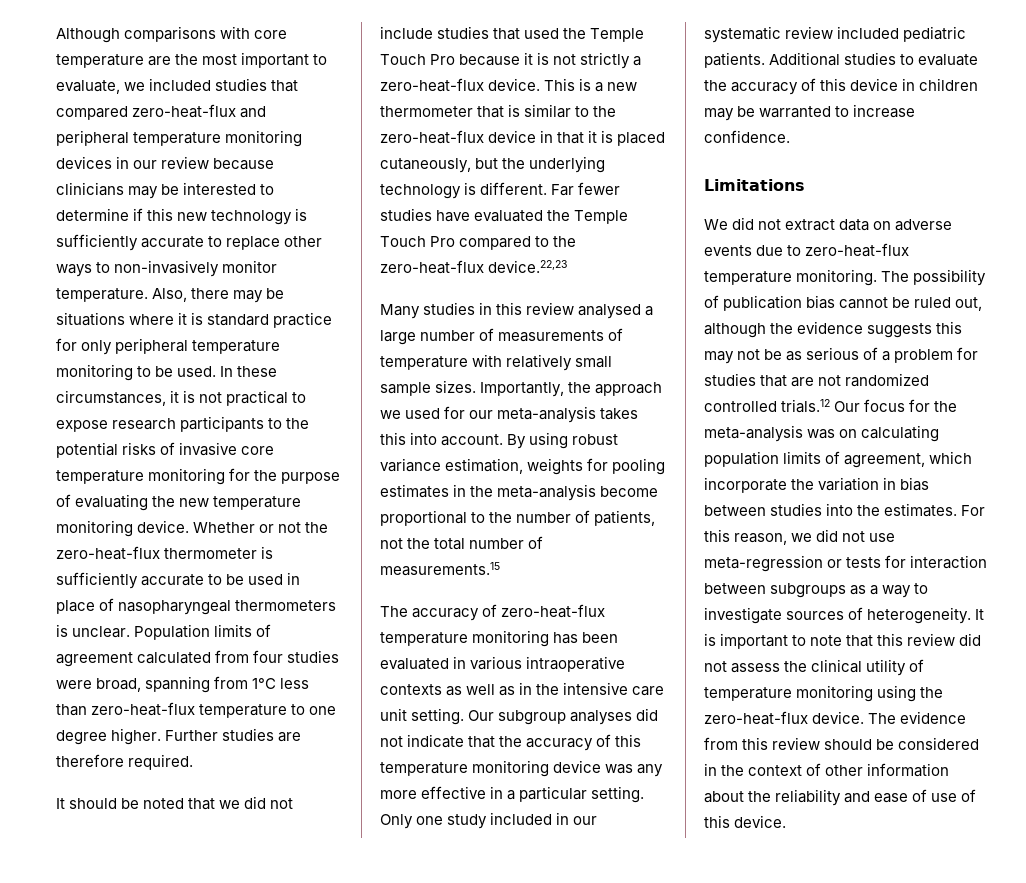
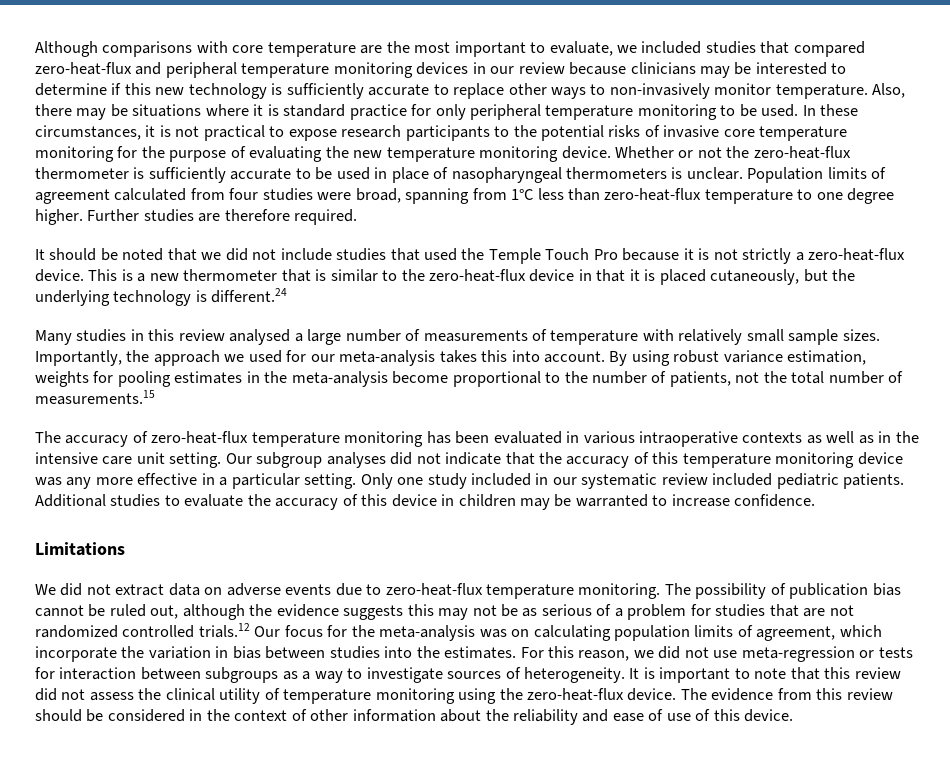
[480,182,621,196] [380,208,629,224] [380,236,577,250] [380,260,568,274] different. Far fewer studies have evaluated the Temple Touch Pro compared to the zero-heat-flux device.22,23 -> [211,288,288,303] different.24

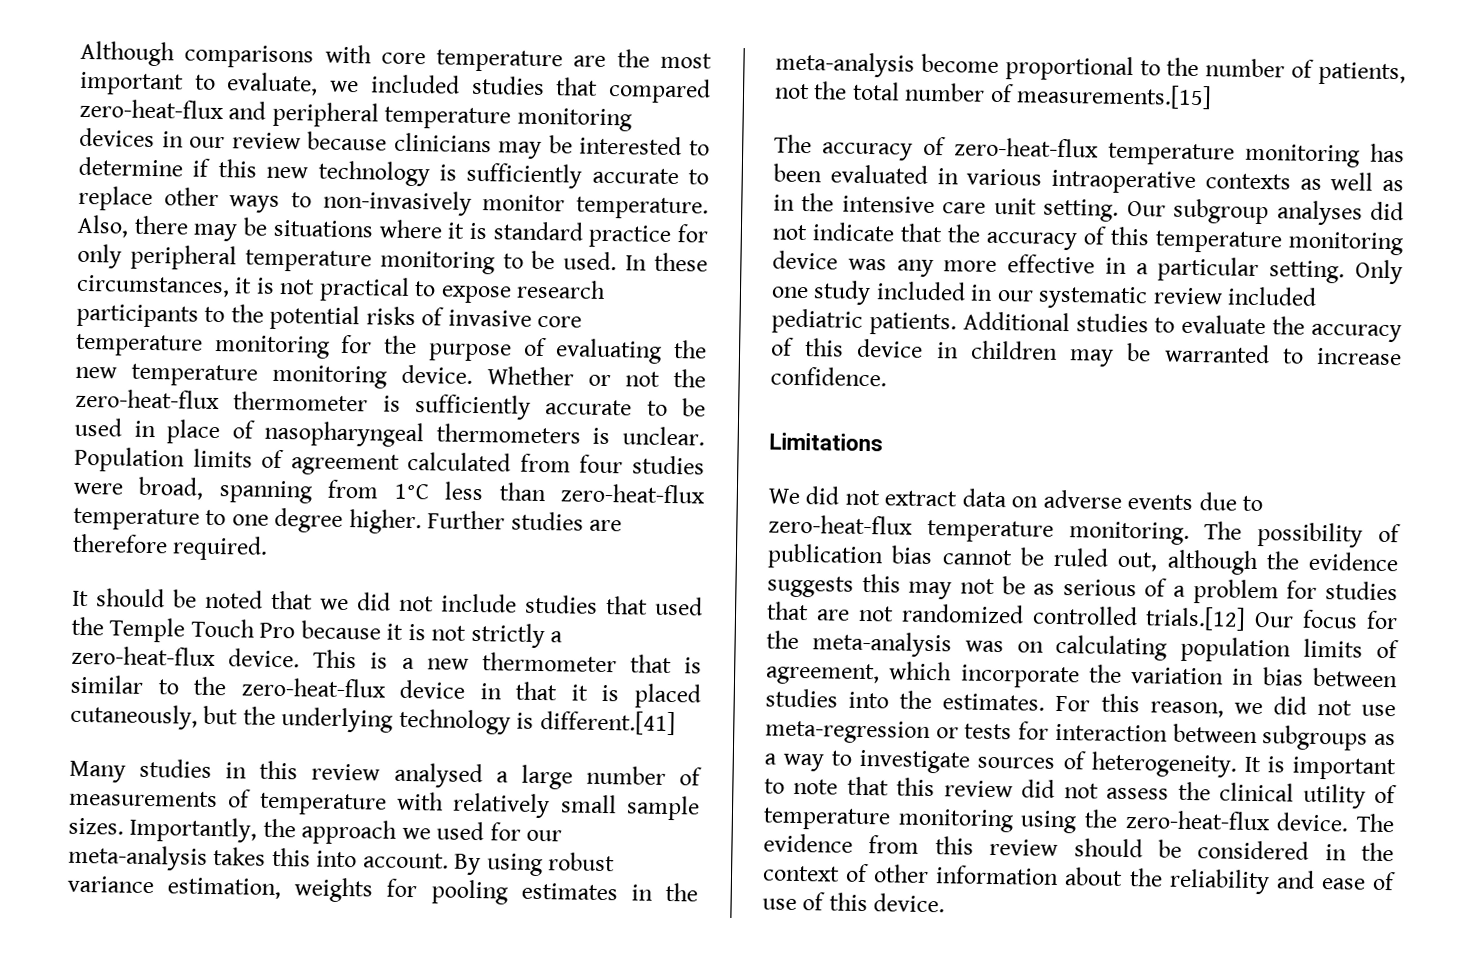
[211,288,288,303] different.24 -> [539,710,676,736] different.[41]
[35,390,155,405] measurements.15 -> [1016,83,1213,110] measurements.[15]
[198,623,250,638] trials.12 -> [1145,606,1247,631] trials.[12]

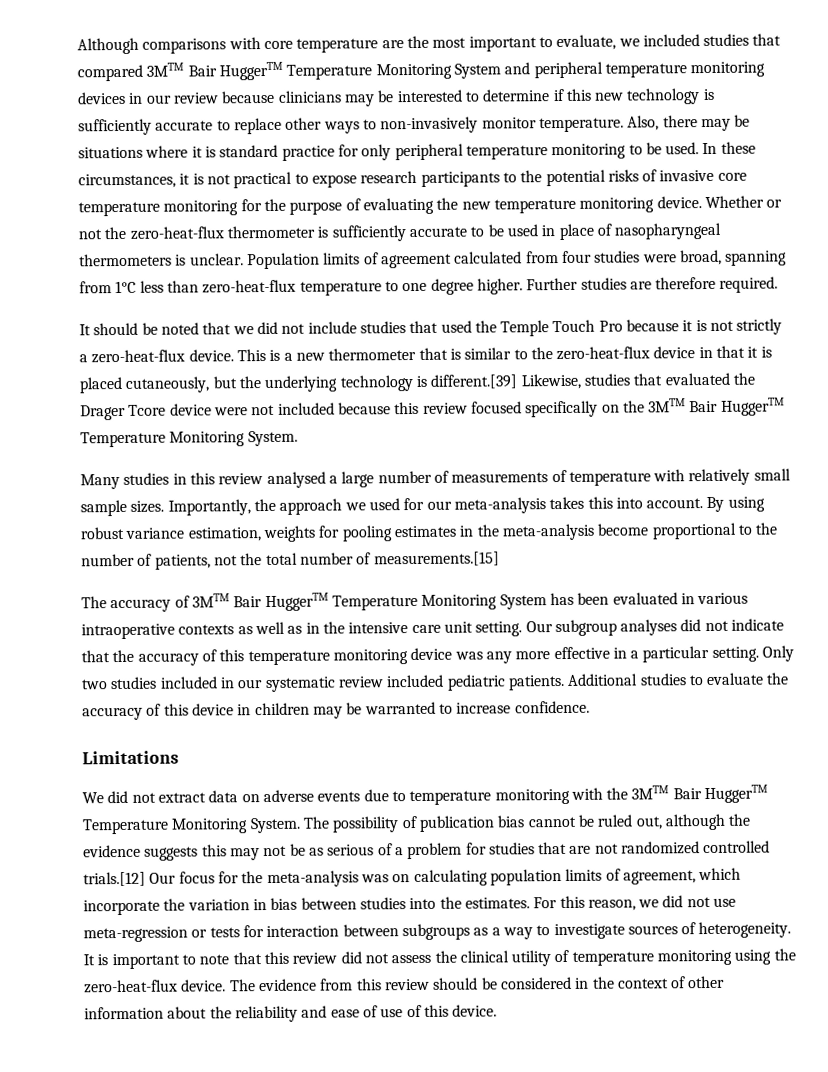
[79,98,224,120] zero-heat-flux -> [146,61,501,81] 3MTM Bair HuggerTM Temperature Monitoring System
[539,710,676,736] different.[41] -> [430,372,755,390] [80,397,785,421] [80,430,298,448] different.[39] Likewise, studies that evaluated the Drager Tcore device were not included because this review focused specifically on the 3MTM Bair HuggerTM Temperature Monitoring System.
[954,137,1360,168] zero-heat-flux temperature monitoring -> [191,592,547,612] 3MTM Bair HuggerTM Temperature Monitoring System
[771,280,872,306] one study -> [81,676,158,690] two studies
[768,514,1190,545] zero-heat-flux temperature monitoring. -> [409,784,769,806] [82,817,301,835] temperature monitoring with the 3MTM Bair HuggerTM Temperature Monitoring System.

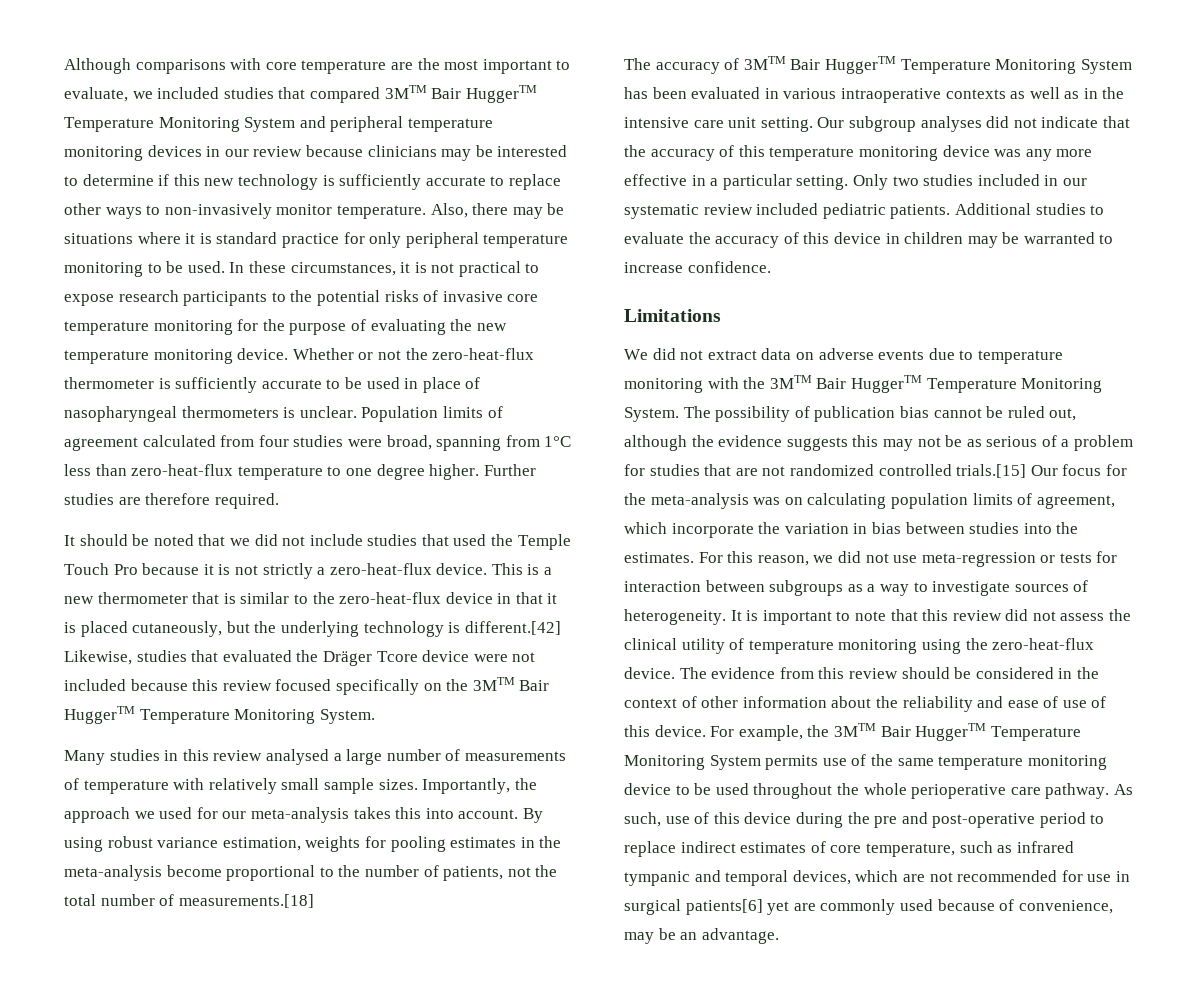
[430,374,518,389] different.[39] -> [464,621,561,635] different.[42]
[80,404,126,421] Drager -> [322,651,372,666] Dräger
[373,551,500,567] measurements.[15] -> [178,894,314,908] measurements.[18]
[83,871,146,887] trials.[12] -> [956,464,1027,478] trials.[15]
(498, 1010) none -> [710,723,1081,741] [624,754,1107,770] [624,783,1133,799] [624,812,1105,828] [624,841,1074,857] [624,870,1130,886] [624,899,1113,915] [624,928,779,944] For example, the 3MTM Bair HuggerTM Temperature Monitoring System permits use of the same temperature monitoring device to be used throughout the whole perioperative care pathway. As such, use of this device during the pre and post-operative period to replace indirect estimates of core temperature, such as infrared tympanic and temporal devices, which are not recommended for use in surgical patients[6] yet are commonly used because of convenience, may be an advantage.

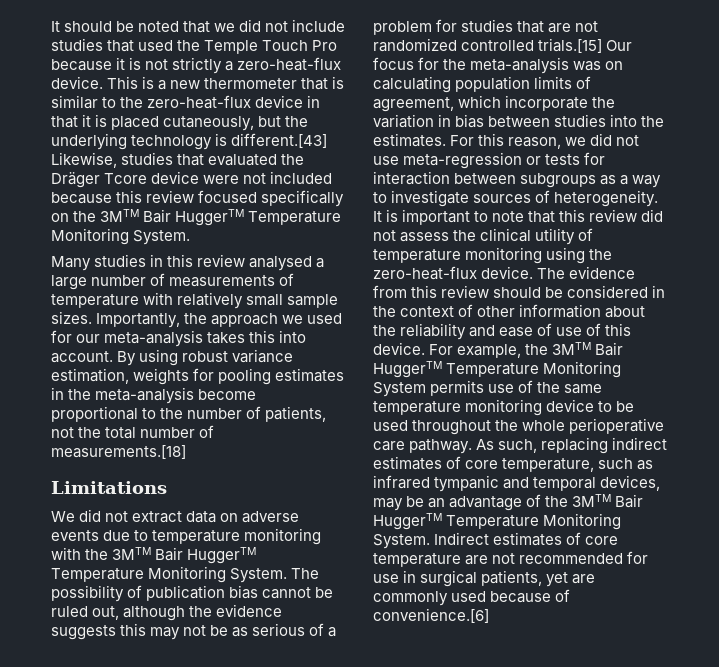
[64,58,571,74] [64,85,537,103] [64,116,493,132] [64,145,568,161] [64,174,561,190] [64,203,565,219] [64,232,569,248] [64,261,540,277] [64,290,539,306] [64,319,507,335] [64,348,535,364] [64,377,481,393] [64,406,503,422] [64,435,572,451] [64,464,536,480] [64,493,279,509] Although comparisons with core temperature are the most important to evaluate, we included studies that compared 3MTM Bair HuggerTM Temperature Monitoring System and peripheral temperature monitoring devices in our review because clinicians may be interested to determine if this new technology is sufficiently accurate to replace other ways to non-invasively monitor temperature. Also, there may be situations where it is standard practice for only peripheral temperature monitoring to be used. In these circumstances, it is not practical to expose research participants to the potential risks of invasive core temperature monitoring for the purpose of evaluating the new temperature monitoring device. Whether or not the zero-heat-flux thermometer is sufficiently accurate to be used in place of nasopharyngeal thermometers is unclear. Population limits of agreement calculated from four studies were broad, spanning from 1°C less than zero-heat-flux temperature to one degree higher. Further studies are therefore required. // -> (51, 26) none
[464,621,561,635] different.[42] -> [231,133,328,148] different.[43]
[624,56,1132,74] [624,87,1125,103] [624,116,1130,132] [624,145,1093,161] [624,174,1087,190] [624,203,1105,219] [624,232,1114,248] [624,261,771,273] // The accuracy of 3MTM Bair HuggerTM Temperature Monitoring System has been evaluated in various intraoperative contexts as well as in the intensive care unit setting. Our subgroup analyses did not indicate that the accuracy of this temperature monitoring device was any more effective in a particular setting. Only two studies included in our systematic review included pediatric patients. Additional studies to evaluate the accuracy of this device in children may be warranted to increase confidence. -> (186, 452) none
[665,812,1105,828] [624,841,676,857] use of this device during the pre and post-operative period to replace -> [541,437,609,454] replacing
[855,870,899,882] which -> [373,494,644,511] [373,513,622,530] [373,532,619,549] [373,553,461,567] may be an advantage of the 3MTM Bair HuggerTM Temperature Monitoring System. Indirect estimates of core temperature
[685,899,763,915] patients[6] -> [481,570,543,586] patients,
[1018,900,1113,914] [624,928,779,944] convenience, may be an advantage. -> [373,608,489,623] convenience.[6]

